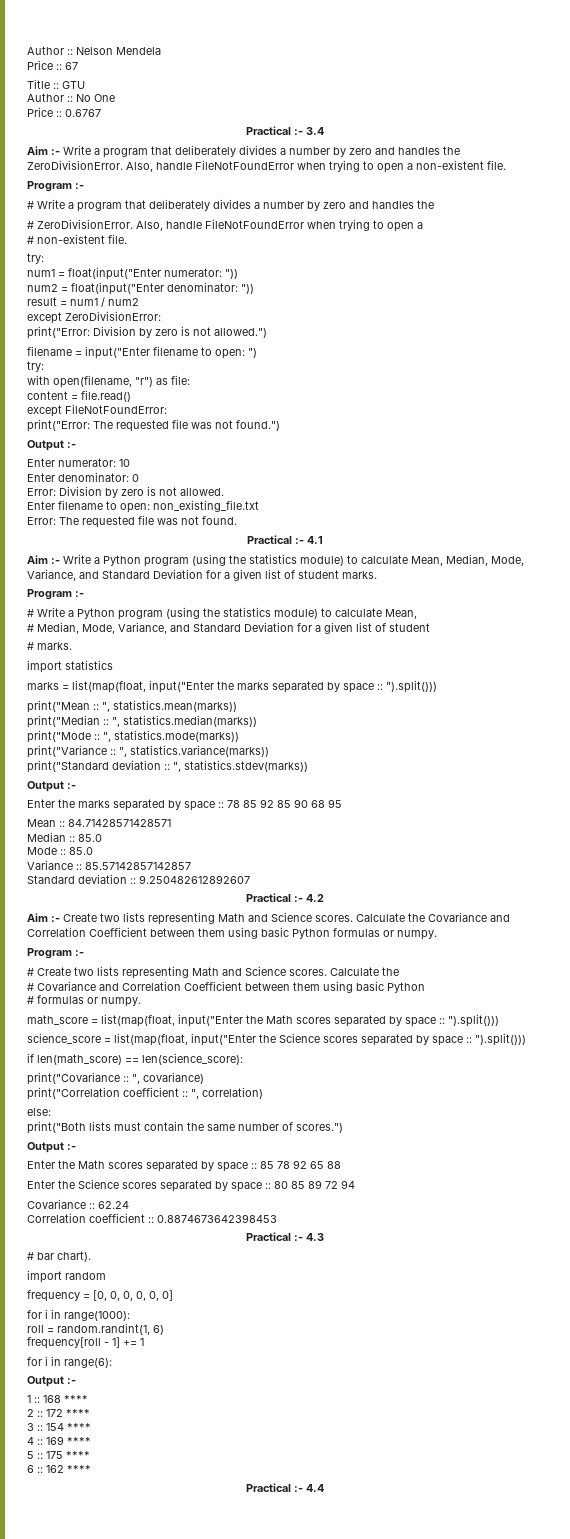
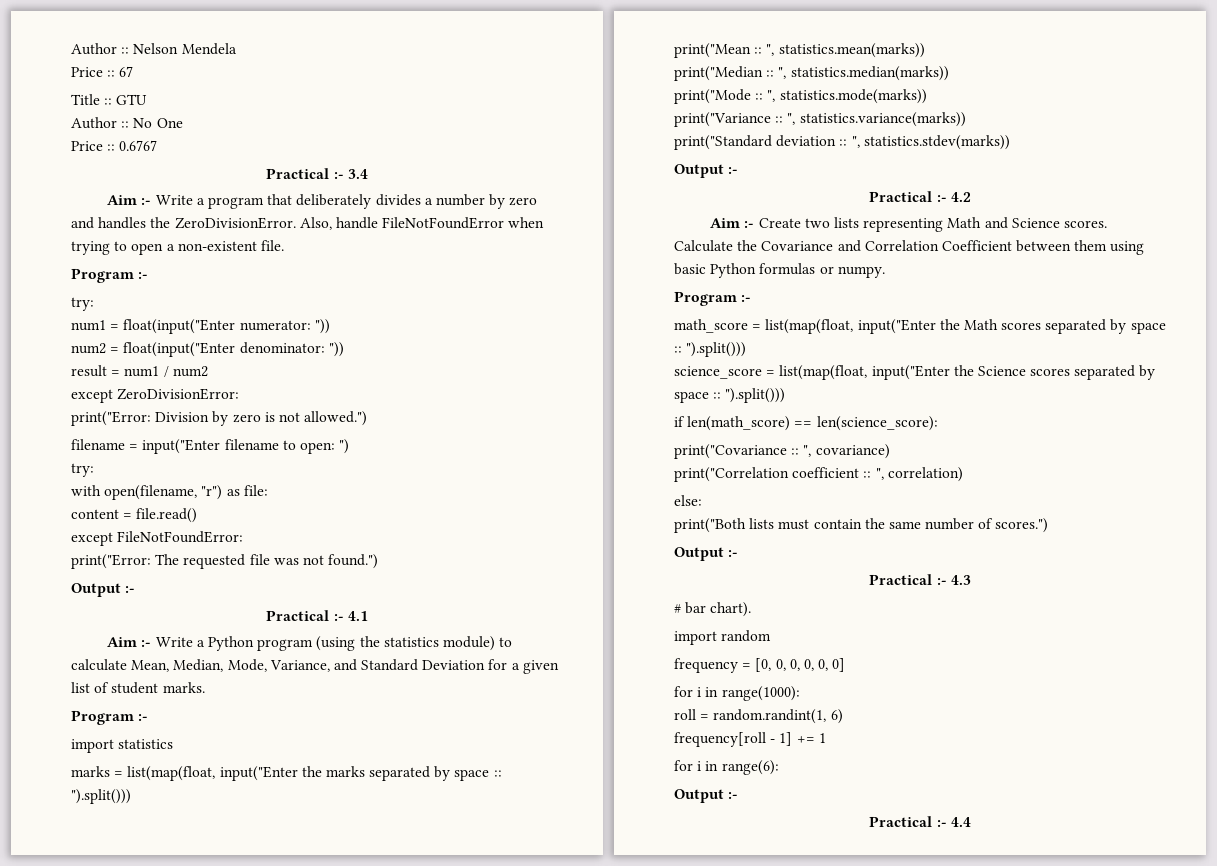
[27,199,434,212] [27,219,423,232] [27,234,127,244] // # Write a program that deliberately divides a number by zero and handles the // # ZeroDivisionError. Also, handle FileNotFoundError when trying to open a // # non-existent file. -> (149, 275) none
[27,458,130,467] [27,472,139,482] [27,486,224,498] [27,500,259,513] [27,515,237,528] // Enter numerator: 10 // Enter denominator: 0 // Error: Division by zero is not allowed. // Enter filename to open: non_existing_file.txt // Error: The requested file was not found. -> (136, 589) none
[27,607,417,620] [27,622,430,634] [27,642,72,650] // # Write a Python program (using the statistics module) to calculate Mean, // # Median, Mode, Variance, and Standard Deviation for a given list of student // # marks. -> (149, 717) none
[27,799,342,811] [27,819,171,827] [27,832,102,842] [27,847,93,855] [27,860,191,870] [27,874,250,884] // Enter the marks separated by space :: 78 85 92 85 90 68 95 // Mean :: 84.71428571428571 // Median :: 85.0 // Mode :: 85.0 // Variance :: 85.57142857142857 // Standard deviation :: 9.250482612892607 -> (739, 170) none
[27,966,399,979] [27,981,425,993] [27,995,141,1007] // # Create two lists representing Math and Science scores. Calculate the // # Covariance and Correlation Coefficient between them using basic Python // # formulas or numpy. -> (752, 298) none
[27,1160,341,1172] [27,1179,355,1192] [27,1199,129,1209] [27,1213,277,1223] // Enter the Math scores separated by space :: 85 78 92 65 88 // Enter the Science scores separated by space :: 80 85 89 72 94 // Covariance :: 62.24 // Correlation coefficient :: 0.8874673642398453 -> (739, 553) none
[27,1395,88,1403] [27,1409,90,1417] [27,1423,91,1431] [27,1436,91,1445] [27,1451,90,1459] [27,1465,91,1473] // 1 :: 168 **** // 2 :: 172 **** // 3 :: 154 **** // 4 :: 169 **** // 5 :: 175 **** // 6 :: 162 **** -> (739, 795) none

